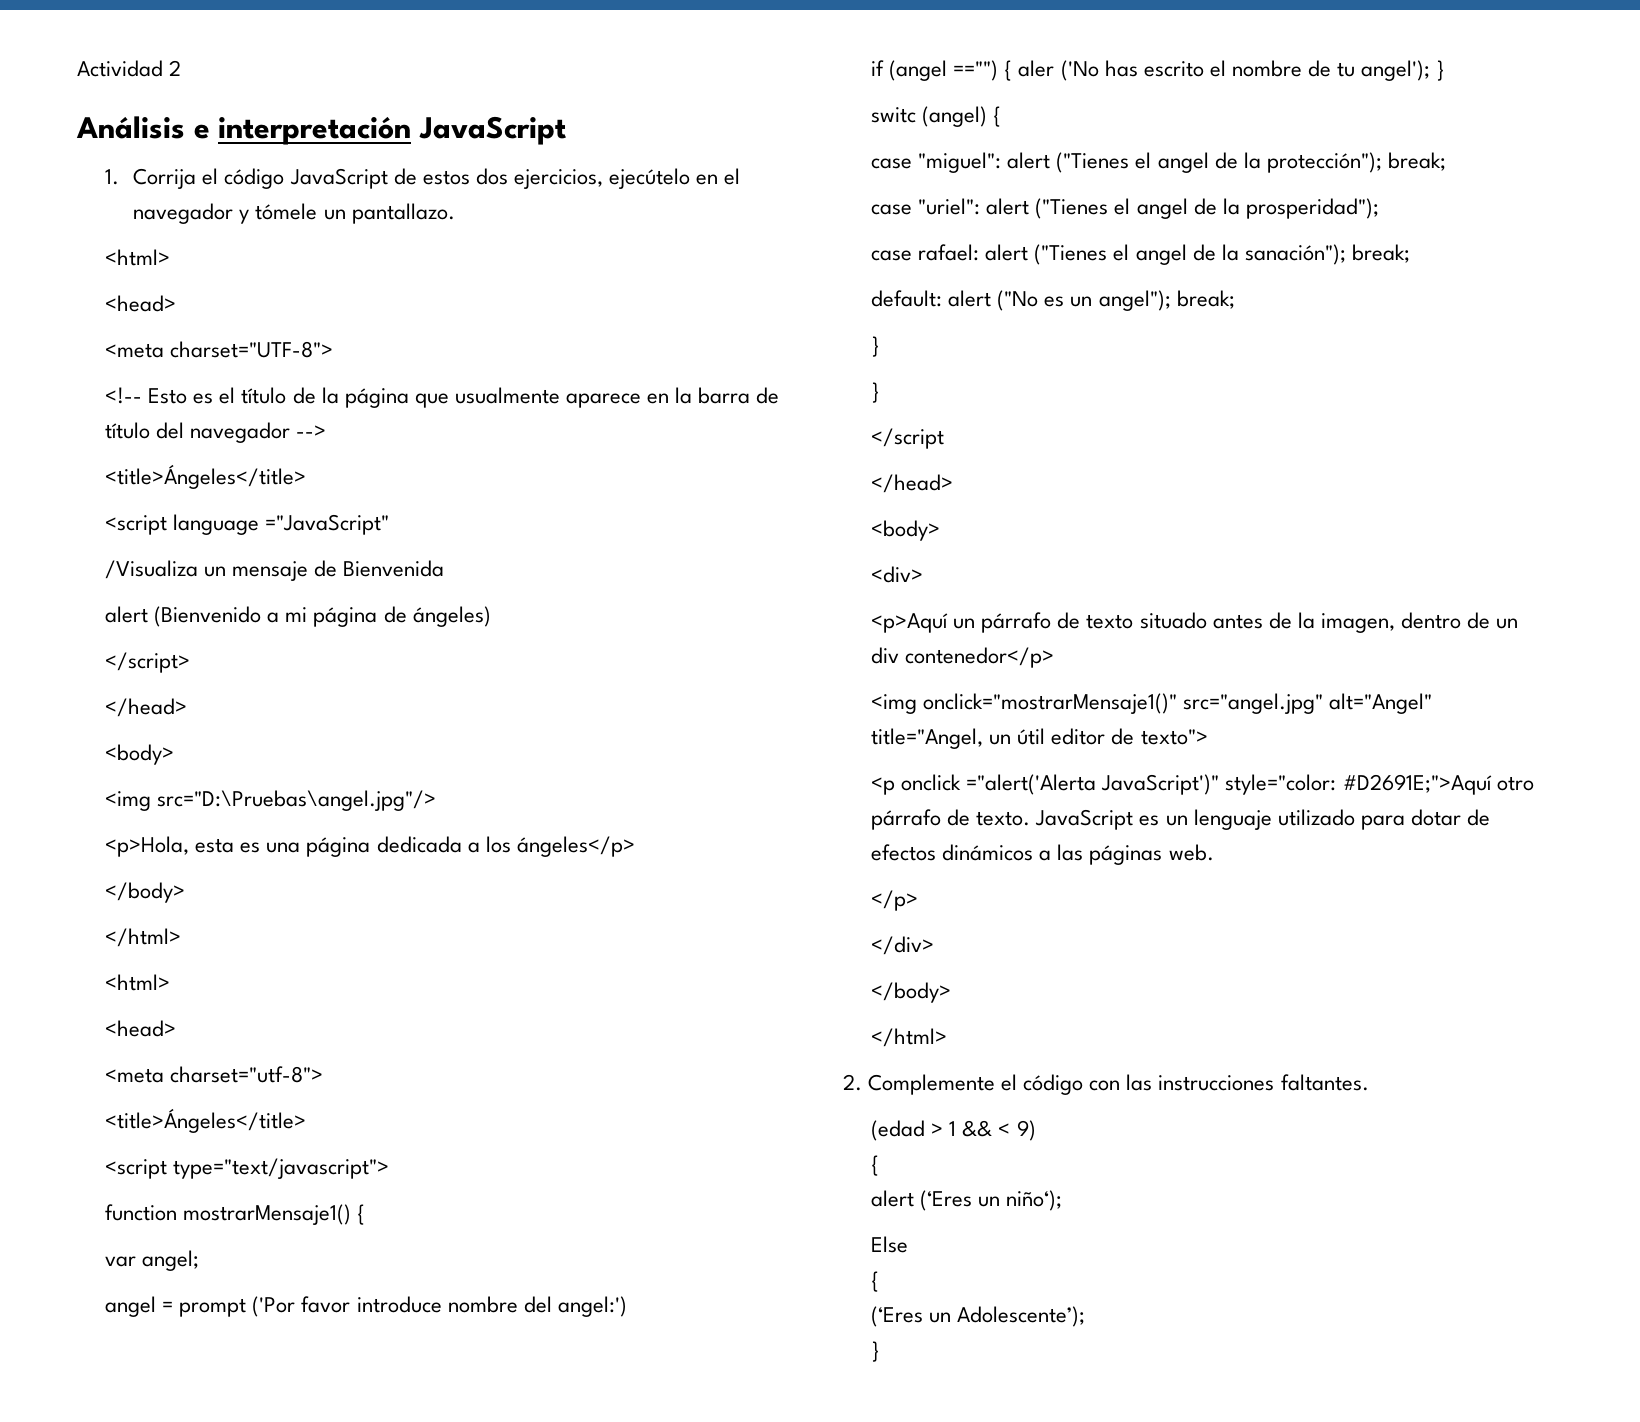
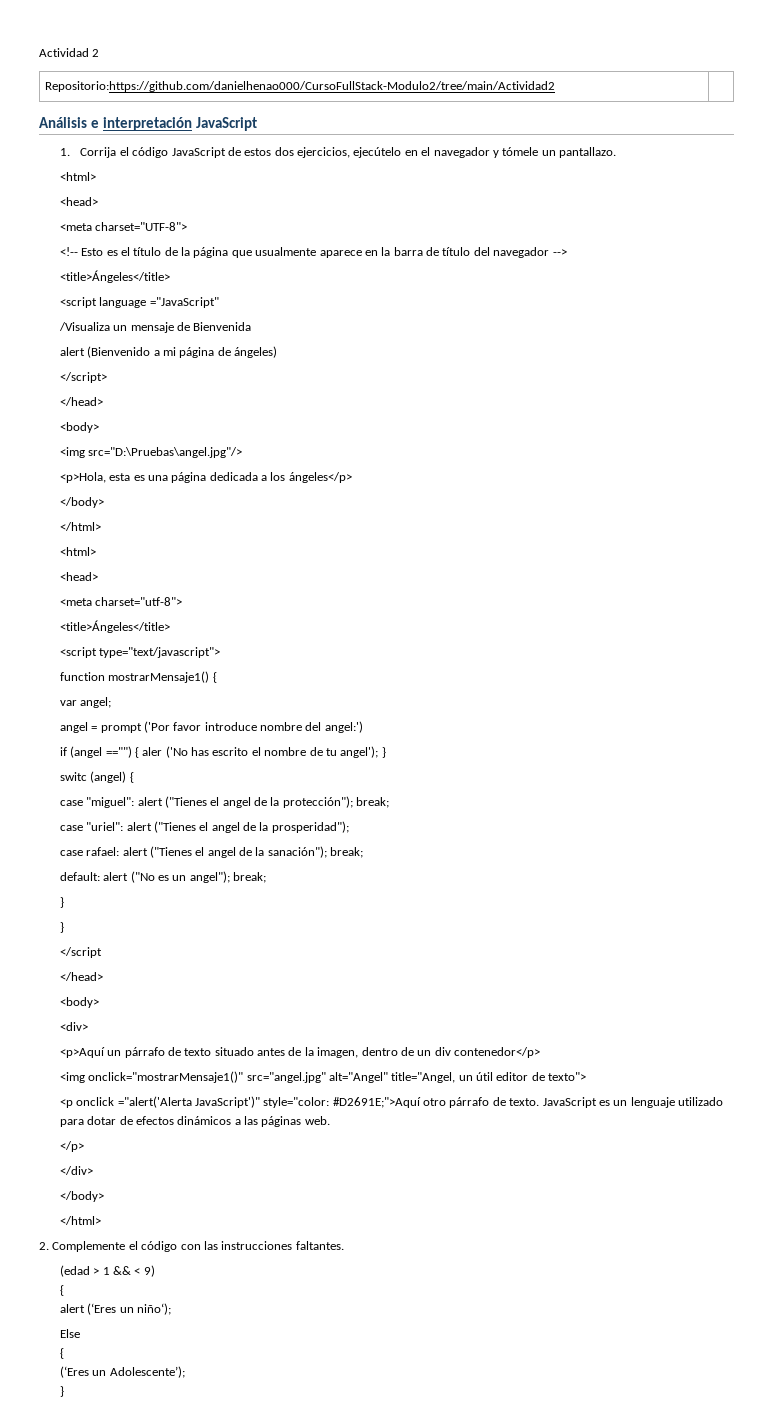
(182, 68) none -> [45,81,556,92] // Repositorio:https://github.com/danielhenao000/CursoFullStack-Modulo2/tree/main/Actividad2 |

